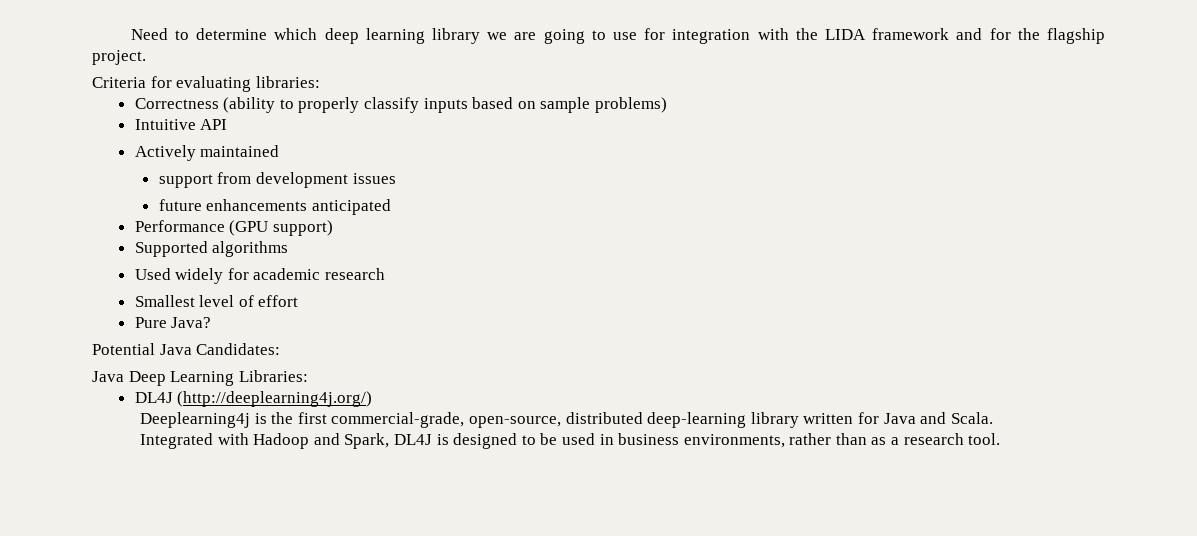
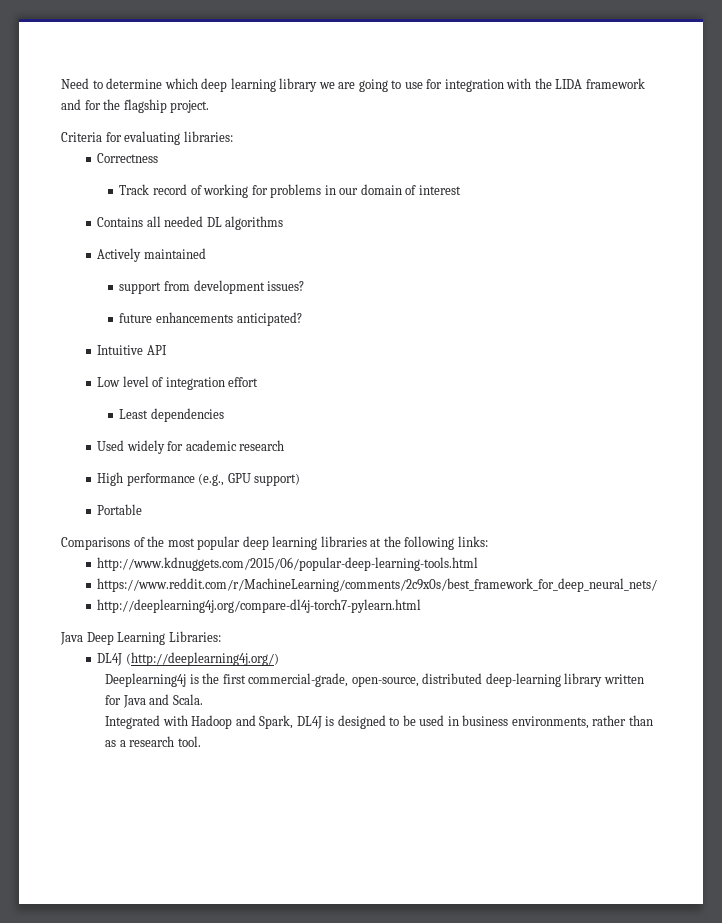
[223,97,668,113] [134,119,228,130] (ability to properly classify inputs based on sample problems) // Intuitive API -> [119,184,461,198] [97,216,284,230] // Track record of working for problems in our domain of interest // Contains all needed DL algorithms
[352,173,396,184] issues -> [267,281,305,291] issues?
[311,199,391,215] [134,220,333,236] [134,241,289,257] anticipated // Performance (GPU support) // Supported algorithms -> [236,312,302,326] [97,345,167,355] [97,376,259,390] [119,408,224,422] anticipated? // Intuitive API // Low level of integration effort // Least dependencies
[134,295,299,307] [134,317,212,328] [92,343,281,355] Smallest level of effort // Pure Java? // Potential Java Candidates: -> [97,472,301,486] [97,504,143,515] [61,536,488,550] [97,557,479,571] [97,578,658,592] [97,599,422,613] High performance (e.g., GPU support) // Portable // Comparisons of the most popular deep learning libraries at the following links: // http://www.kdnuggets.com/2015/06/popular-deep-learning-tools.html // https://www.reddit.com/r/MachineLearning/comments/2c9x0s/best_framework_for_deep_neural_nets/ // http://deeplearning4j.org/compare-dl4j-torch7-pylearn.html

